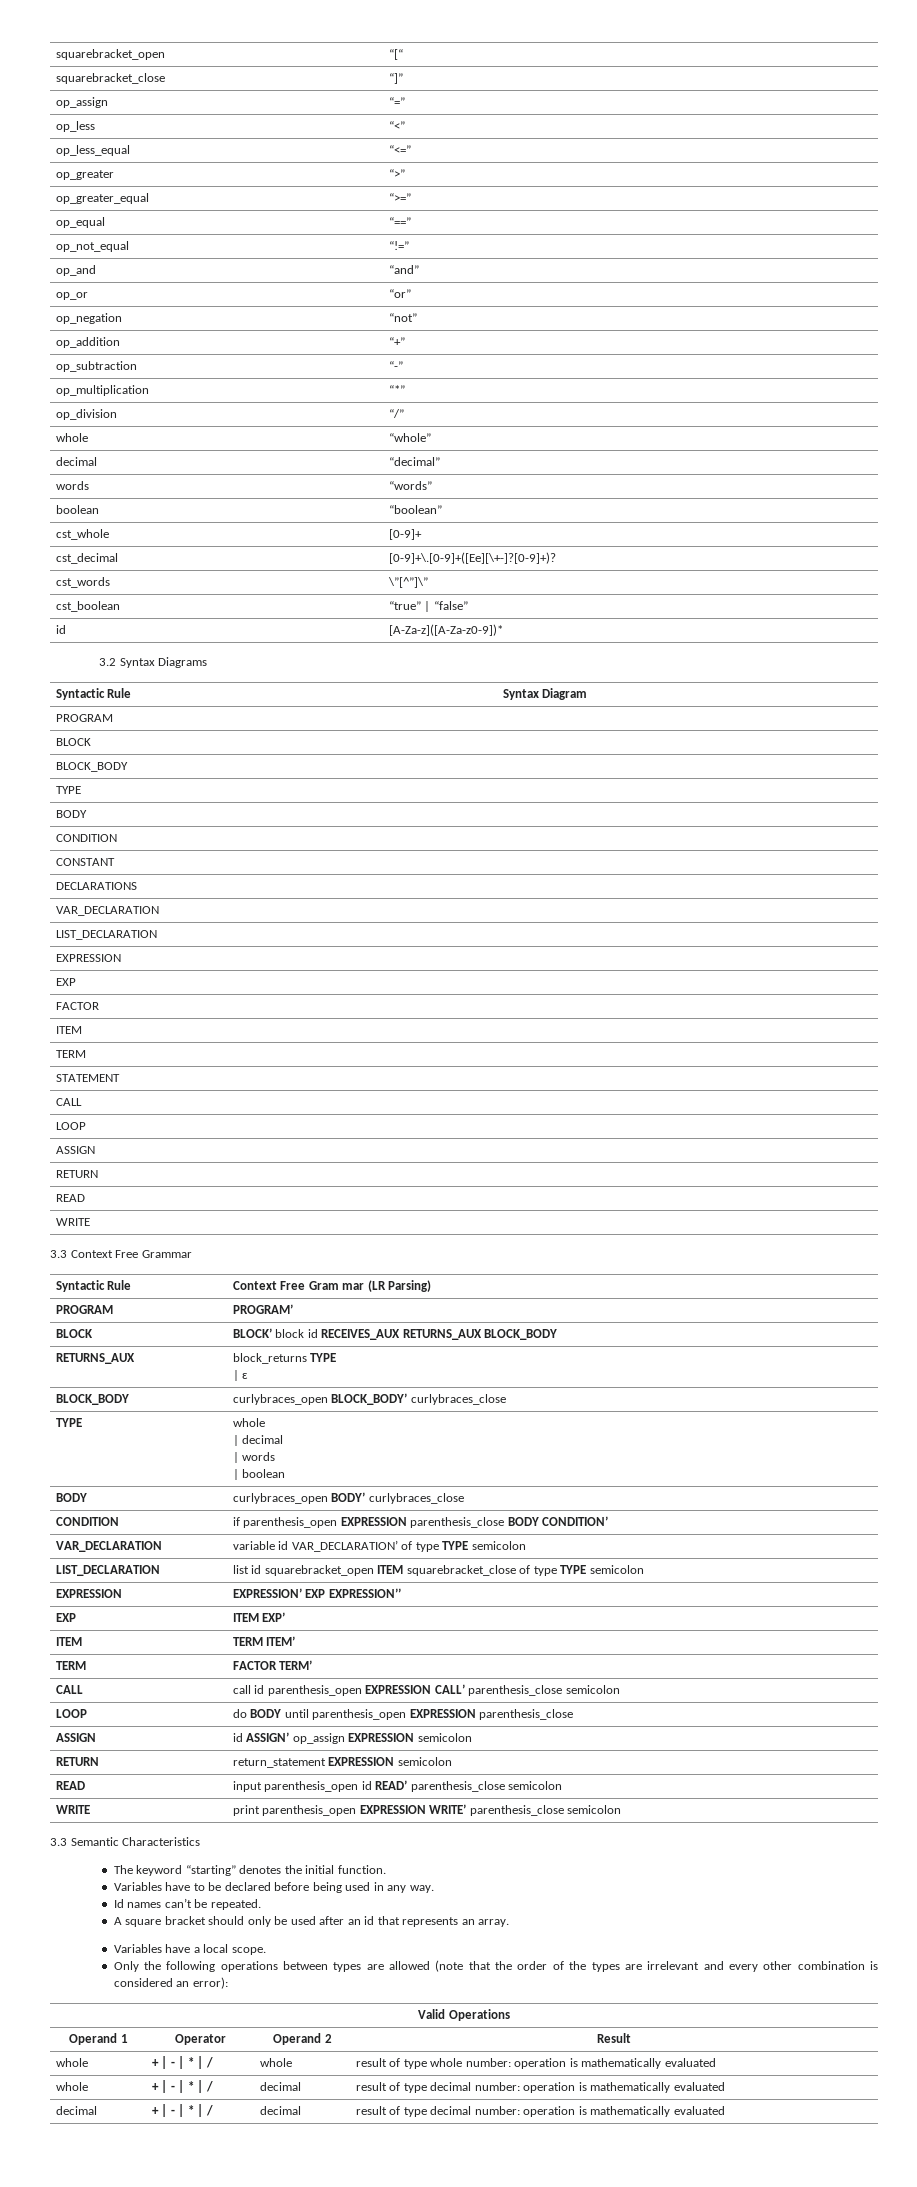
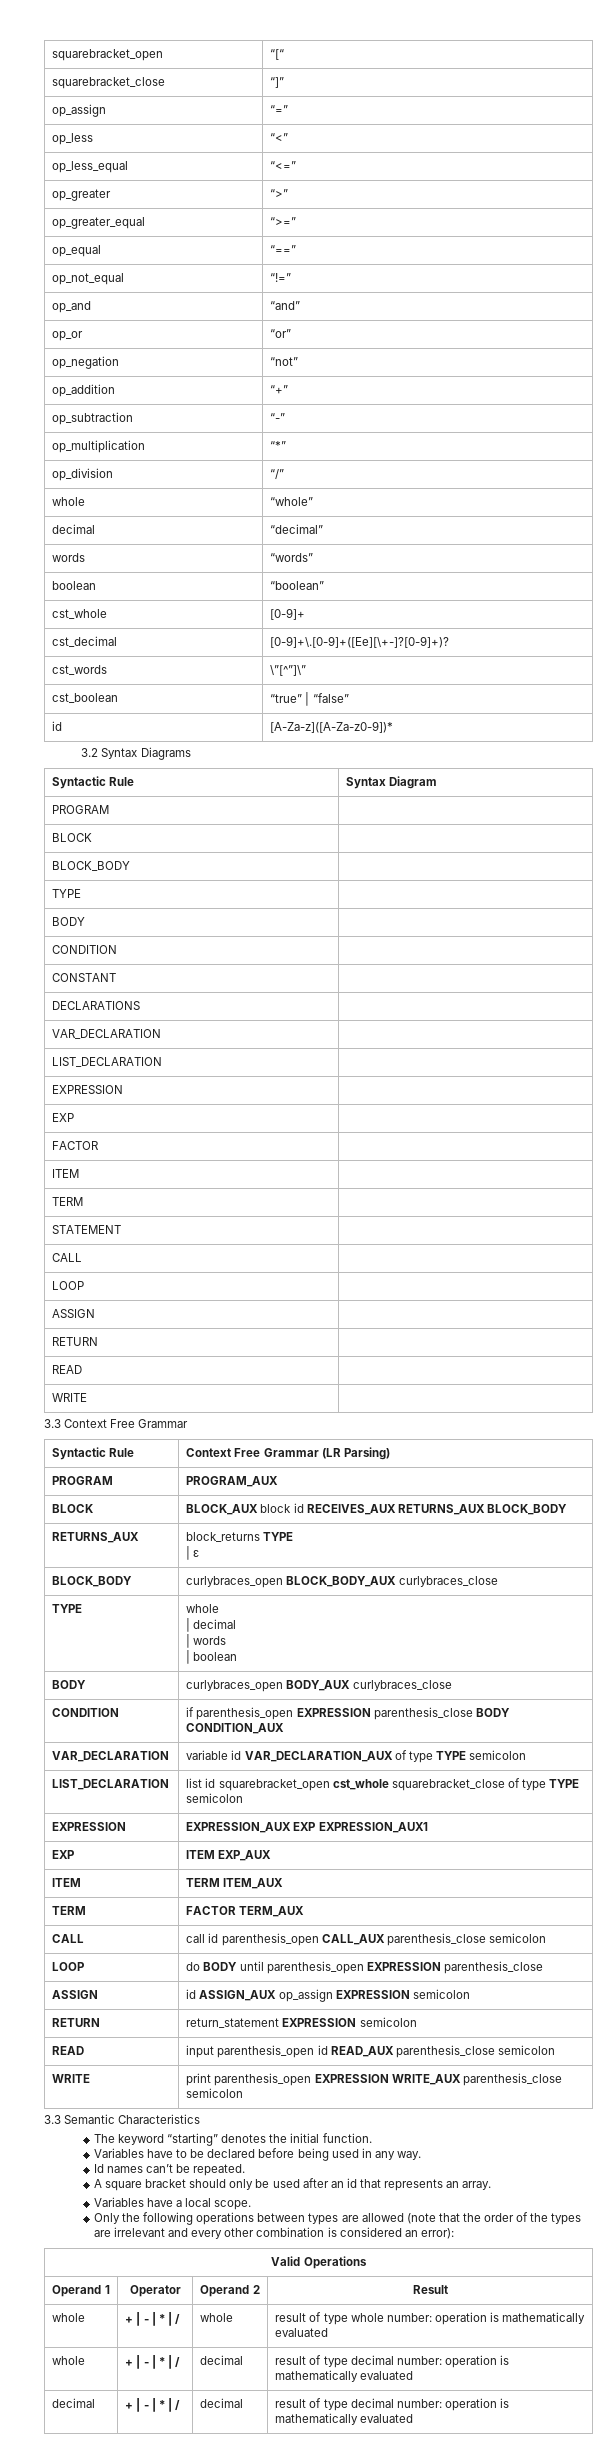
[308,1281,365,1290] Gram mar -> [263,1448,319,1457] Grammar
[232,1304,293,1314] [55,1329,93,1338] [232,1328,272,1338] PROGRAM’ // BLOCK | BLOCK’ -> [186,1476,279,1487] [52,1504,94,1513] [186,1504,259,1515] PROGRAM_AUX // BLOCK | BLOCK_AUX
[331,1393,408,1405] BLOCK_BODY’ -> [286,1576,397,1587] BLOCK_BODY_AUX
[331,1492,366,1502] BODY’ -> [286,1680,351,1691] BODY_AUX
[542,1516,609,1526] CONDITION’ -> [186,1723,285,1734] CONDITION_AUX
[291,1540,398,1552] VAR_DECLARATION’ -> [244,1751,393,1762] VAR_DECLARATION_AUX
[377,1565,404,1574] ITEM -> [332,1779,389,1790] cst_whole
[232,1588,401,1598] EXPRESSION’ EXP EXPRESSION’’ -> [186,1822,428,1833] EXPRESSION_AUX EXP EXPRESSION_AUX1
[262,1612,286,1622] EXP’ -> [218,1850,272,1861] EXP_AUX
[266,1636,296,1646] ITEM’ -> [223,1878,284,1889] ITEM_AUX
[279,1660,313,1670] TERM’ -> [239,1906,305,1917] TERM_AUX
[365,1684,465,1694] EXPRESSION CALL’ -> [321,1934,385,1945] CALL_AUX
[246,1732,290,1742] ASSIGN’ -> [199,1990,277,2001] ASSIGN_AUX
[375,1780,408,1790] READ’ -> [330,2046,394,2057] READ_AUX
[429,1804,467,1814] WRITE’ -> [391,2074,461,2085] WRITE_AUX

